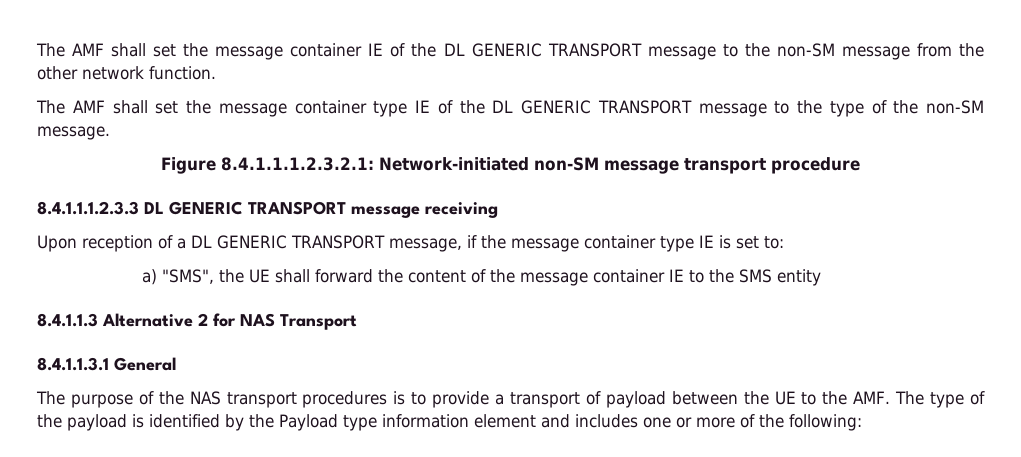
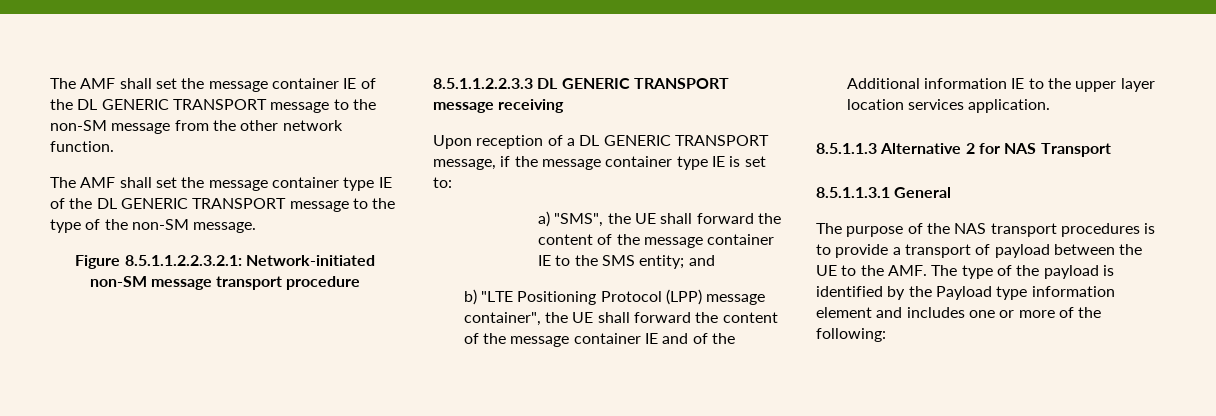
[221,157,374,171] 8.4.1.1.1.2.3.2.1: -> [124,255,242,266] 8.5.1.1.2.2.3.2.1:
[37,201,139,215] 8.4.1.1.1.2.3.3 -> [433,78,533,89] 8.5.1.1.2.2.3.3
[776,269,821,286] [37,313,98,327] entity // 8.4.1.1.3 -> [639,255,715,269] [463,289,766,305] [463,312,778,326] [463,333,735,347] [846,78,1155,92] [846,99,1051,113] [816,143,877,154] entity; and // b) "LTE Positioning Protocol (LPP) message container", the UE shall forward the content of the message container IE and of the Additional information IE to the upper layer location services application. // 8.5.1.1.3
[37,357,109,371] 8.4.1.1.3.1 -> [816,187,890,198] 8.5.1.1.3.1

